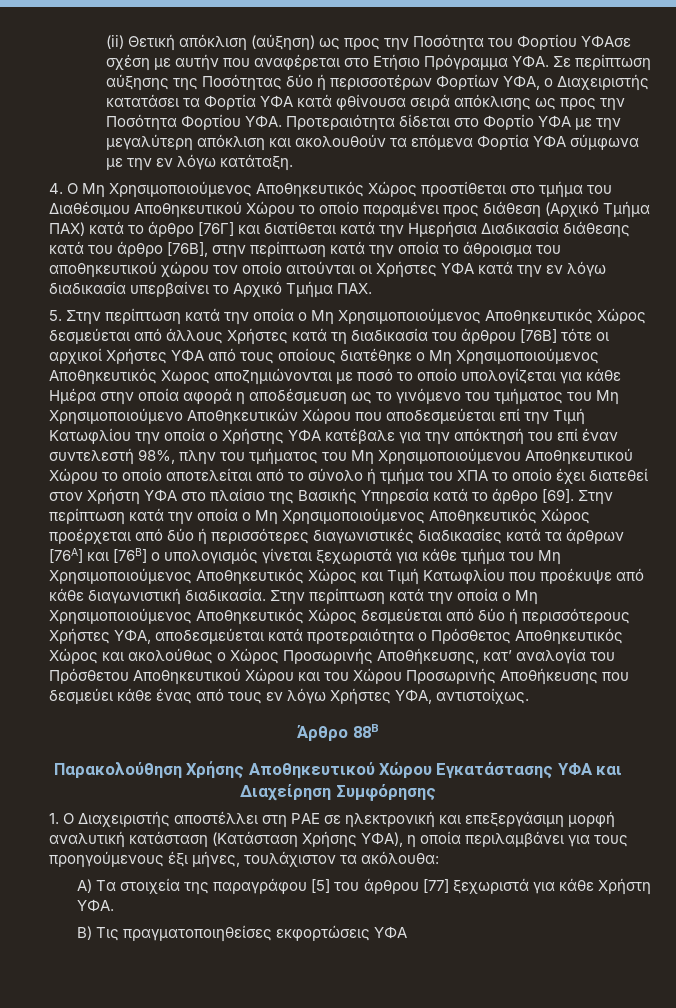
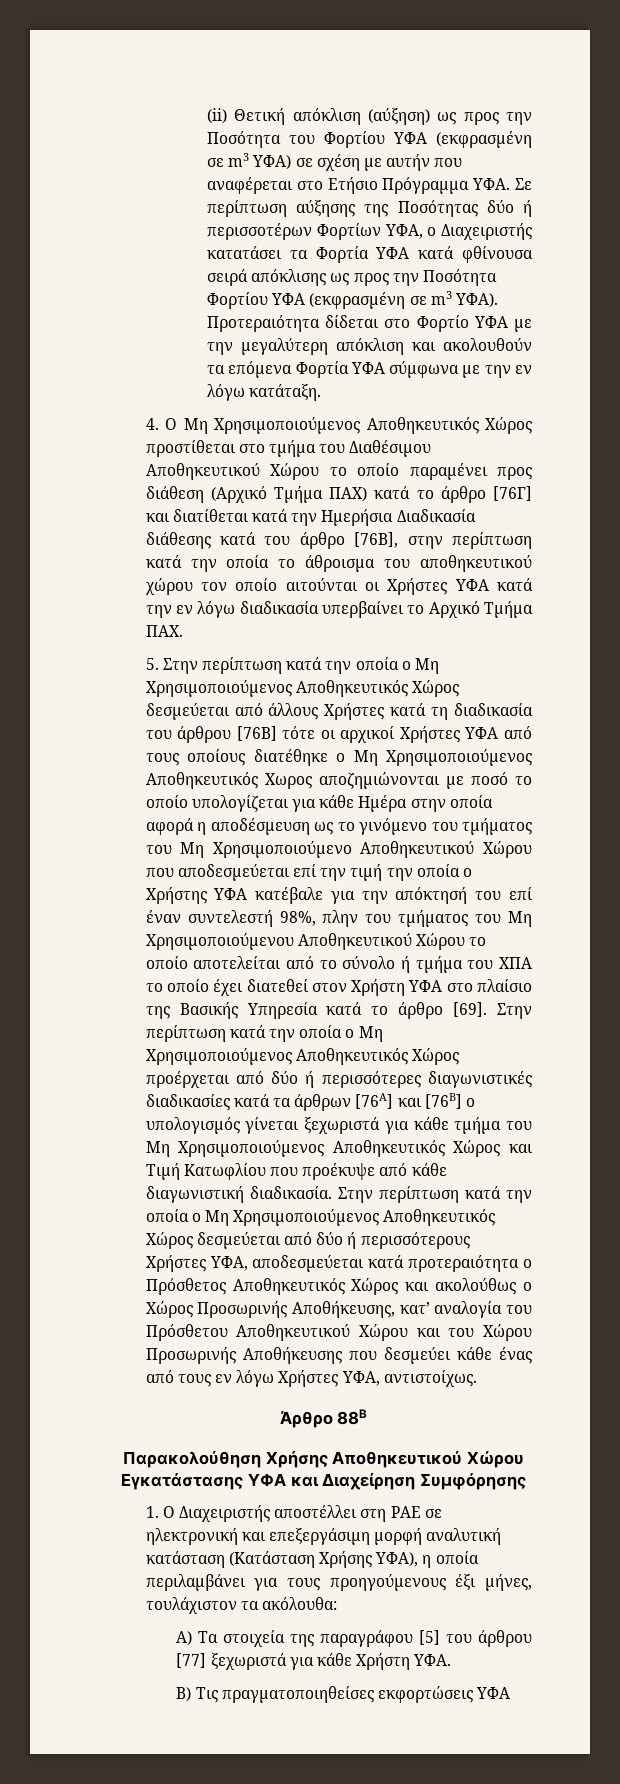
[581,35,632,48] ΥΦΑσε -> [393,131,532,148] [207,153,313,169] ΥΦΑ (εκφρασμένη σε m3 ΥΦΑ) σε
[244,115,282,128] ΥΦΑ. -> [271,291,499,309] ΥΦΑ (εκφρασμένη σε m3 ΥΦΑ).
[186,408,298,425] Αποθηκευτικών -> [360,841,475,858] Αποθηκευτικού
[552,408,585,425] [48,428,131,444] Τιμή Κατωφλίου -> [350,864,383,881] τιμή

